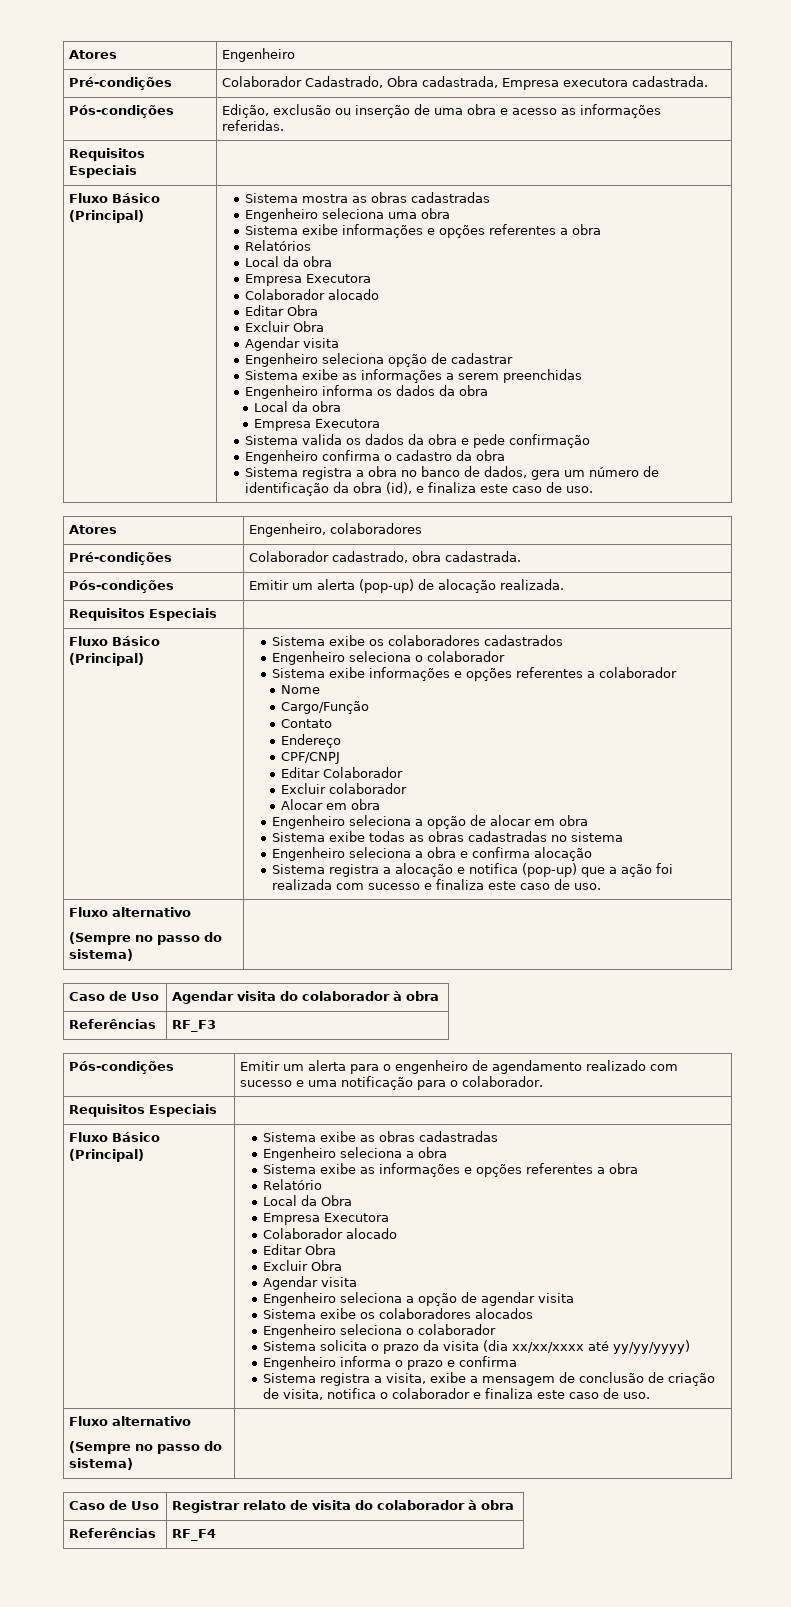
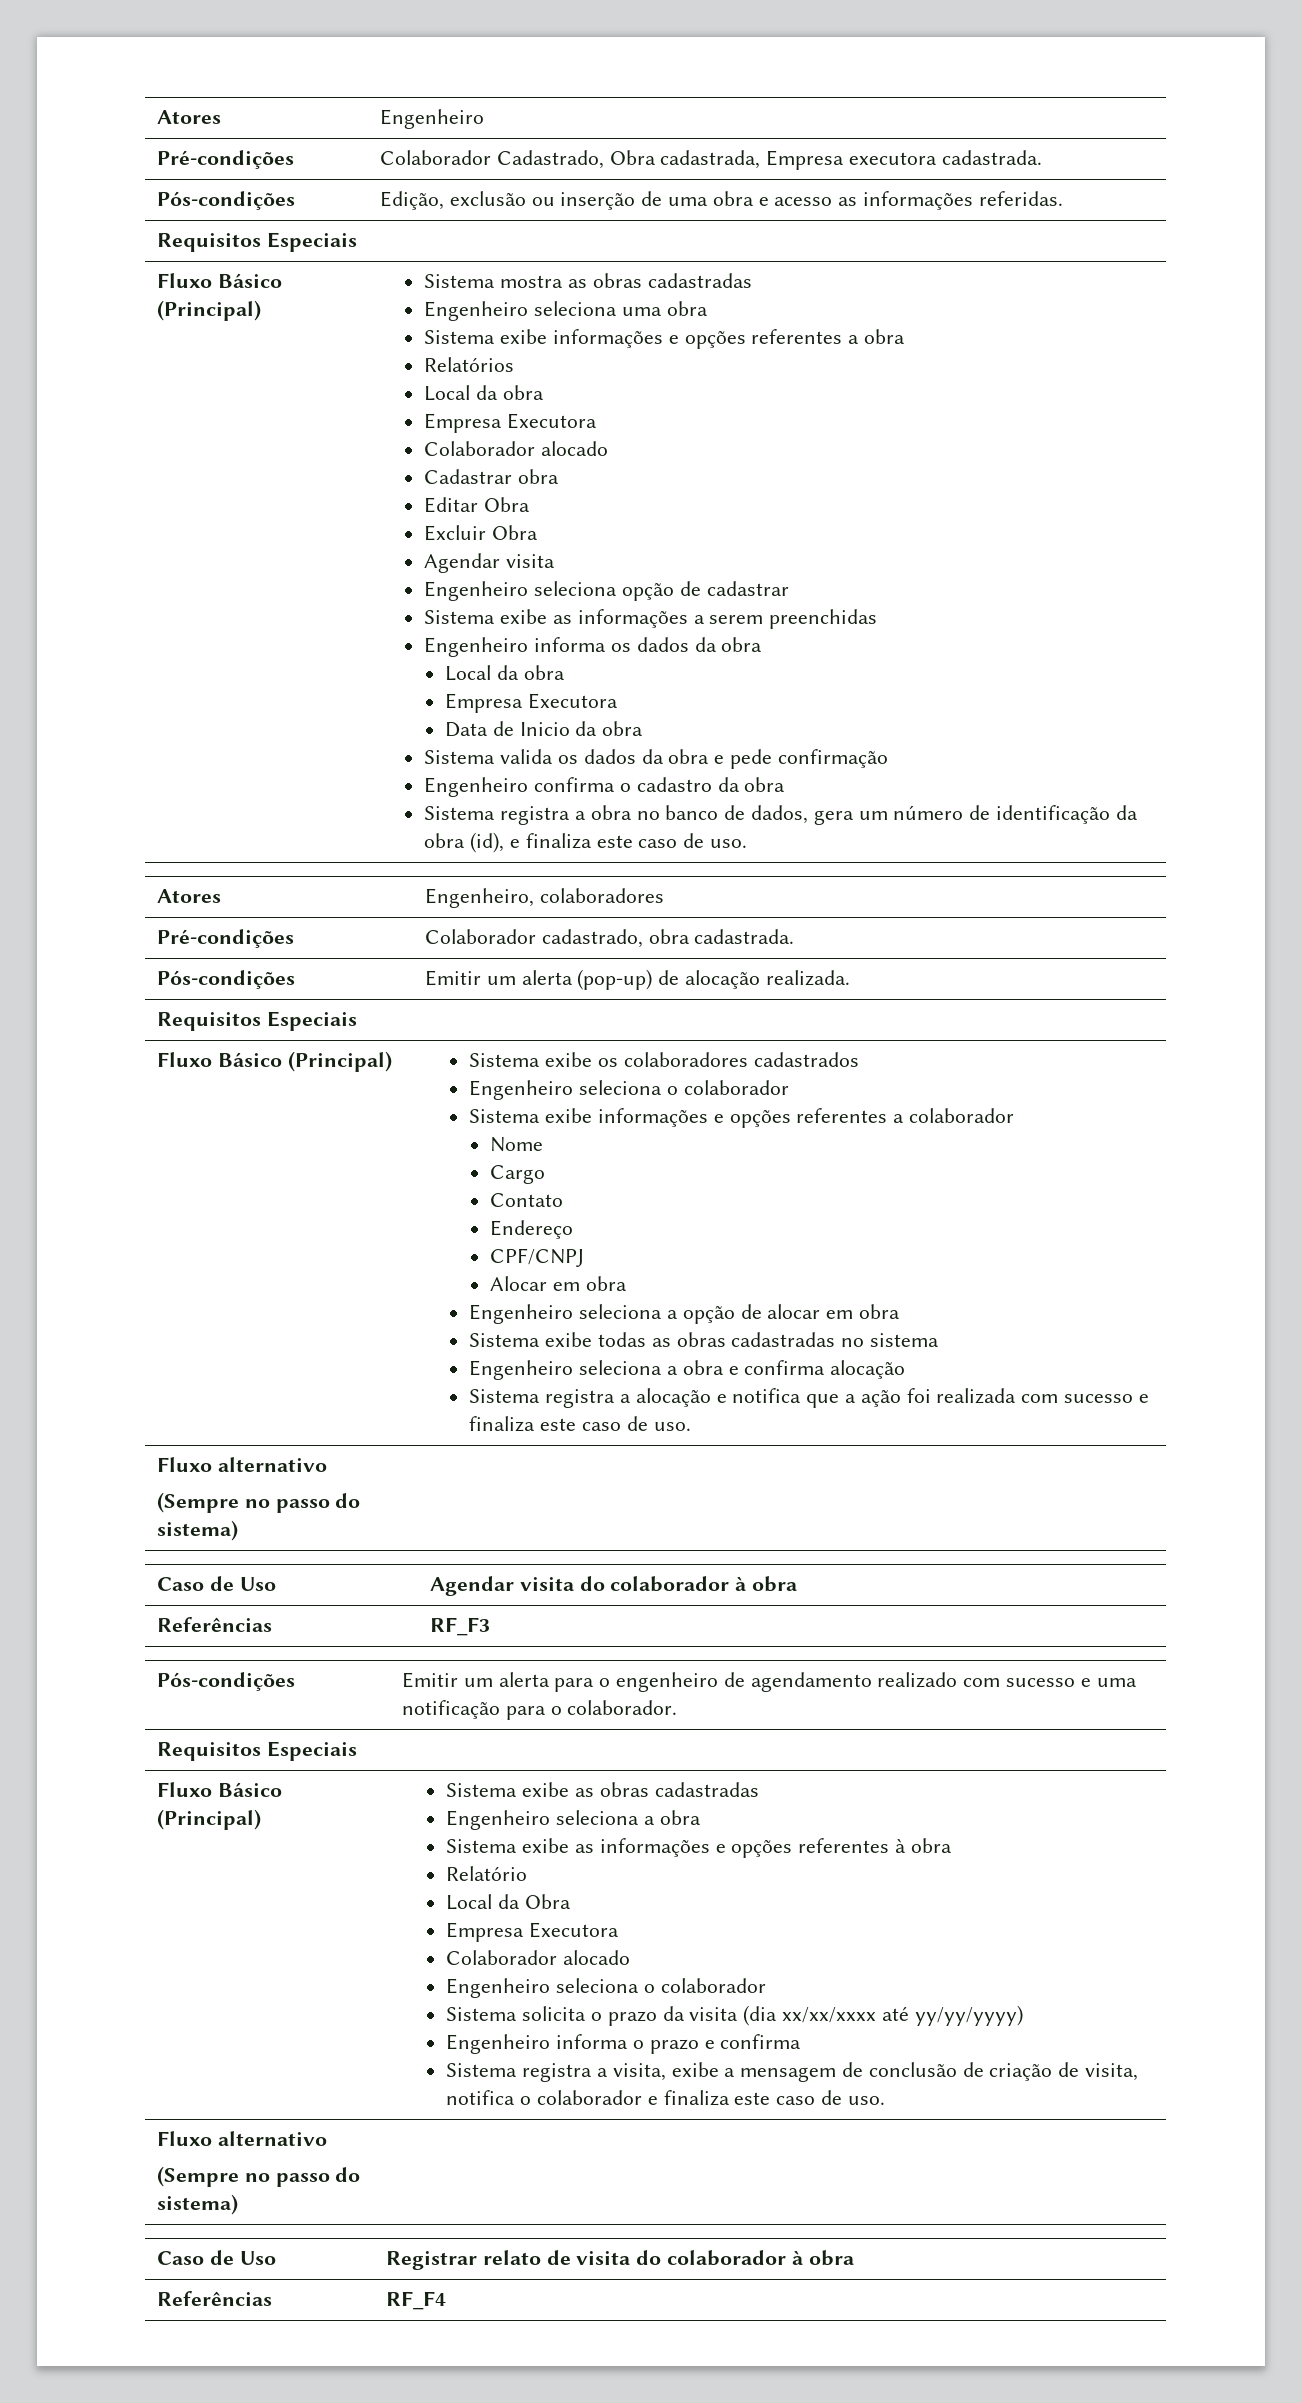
(380, 294) none -> [424,469,560,484] // Cadastrar obra
(381, 423) none -> [445,721,644,737] // Data de Inicio da obra
[281,701,370,714] Cargo/Função -> [490,1165,546,1184] Cargo
[281,767,404,778] [281,783,408,794] // Editar Colaborador // Excluir colaborador -> (585, 1257) none
[522,863,578,877] (pop-up) -> (802, 1395) none
[597,1167,606,1174] a -> [894,1838,906,1853] à
[263,1244,337,1255] [263,1260,343,1271] [263,1276,358,1290] [263,1292,575,1306] [263,1308,534,1319] // Editar Obra // Excluir Obra // Agendar visita // Engenheiro seleciona a opção de agendar visita // Sistema exibe os colaboradores alocados -> (631, 1957) none

